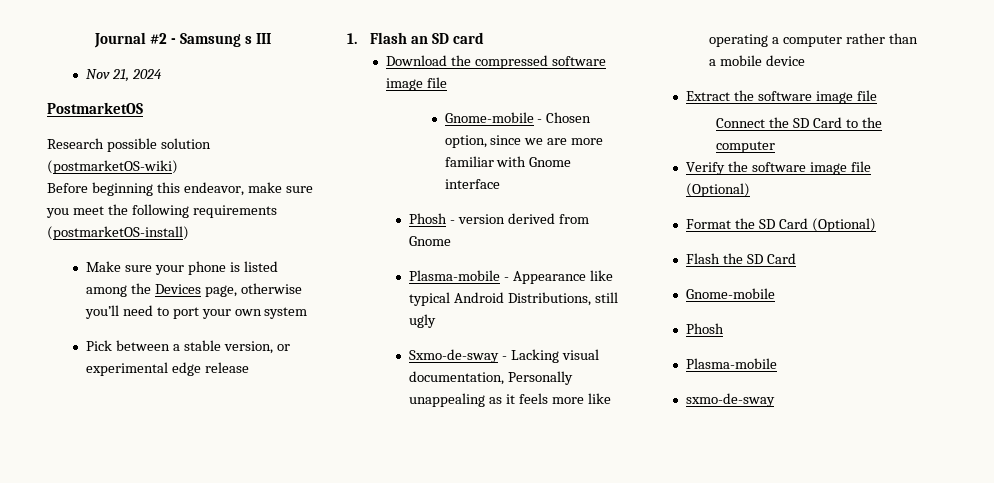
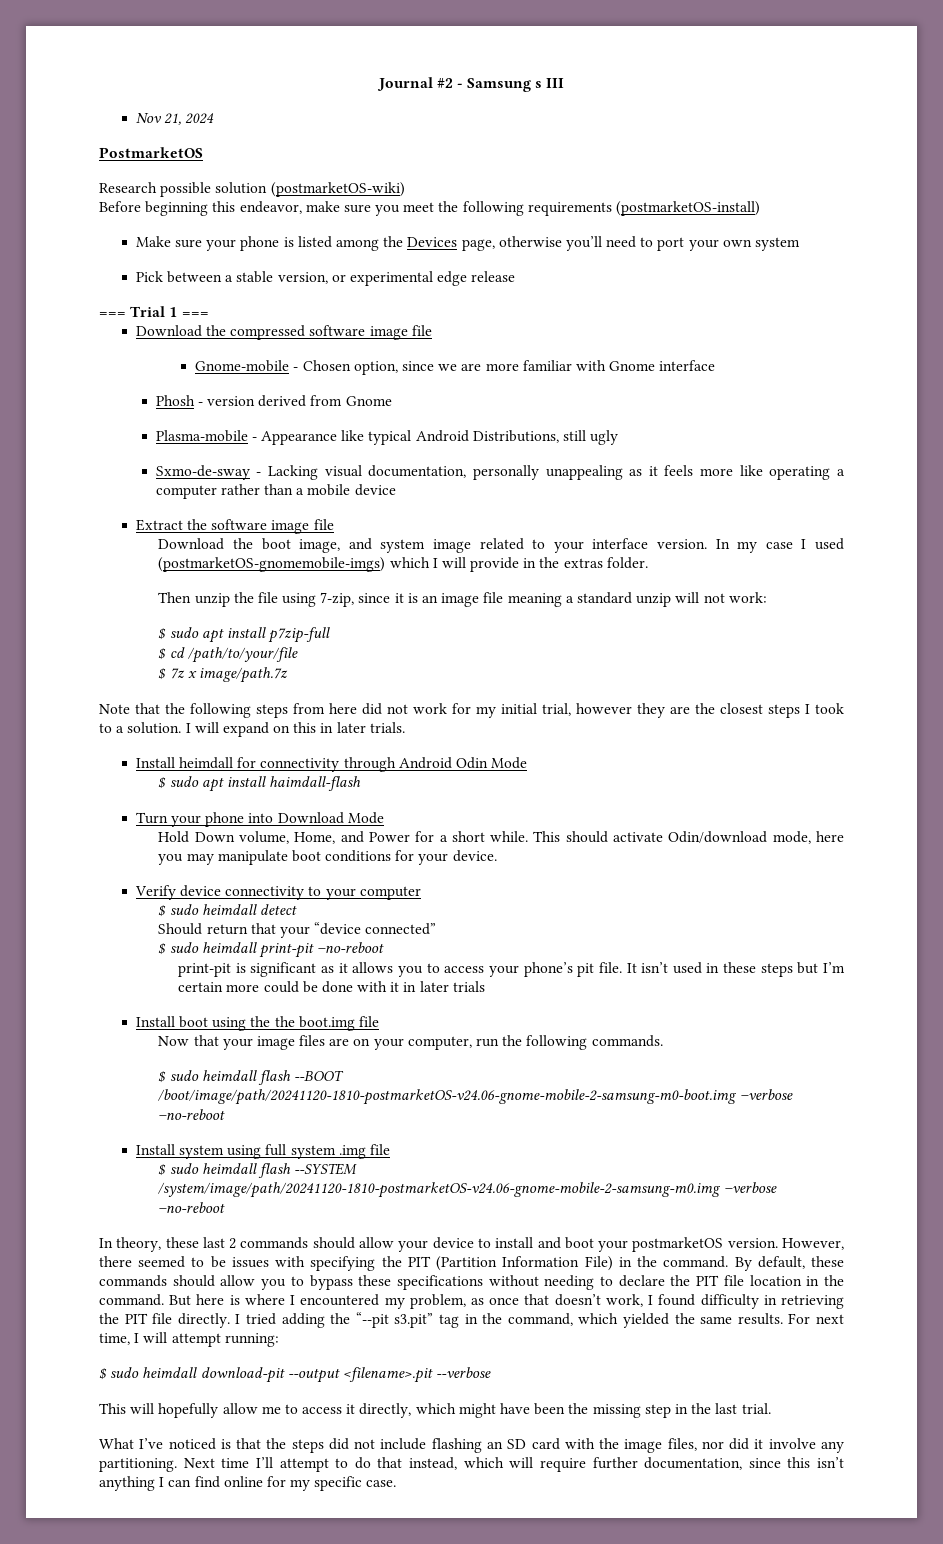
[347,32,484,44] 1. Flash an SD card -> [99,306,209,317] === Trial 1 ===
[507,371,573,385] Personally -> [472,465,539,480] personally
[716,117,882,128] [716,141,776,153] [685,161,871,175] [685,183,750,197] [685,218,876,232] [685,253,796,264] [685,288,775,299] [685,323,724,334] [685,358,777,369] [685,393,775,407] Connect the SD Card to the computer // Verify the software image file (Optional) // Format the SD Card (Optional) // Flash the SD Card // Gnome-mobile // Phosh // Plasma-mobile // sxmo-de-sway -> [158,538,844,553] [158,557,648,572] [158,592,767,607] [158,627,331,643] [158,647,298,663] [158,667,288,683] [99,703,844,718] [99,722,405,737] [135,757,528,772] [158,776,362,792] [135,812,384,827] [158,831,844,844] [158,850,497,865] [134,885,421,900] [158,904,297,917] [158,922,437,938] [158,942,385,958] [178,962,846,977] [178,981,485,993] [135,1016,379,1031] [158,1035,663,1050] [158,1070,345,1085] [158,1089,793,1105] [158,1109,226,1120] [135,1144,390,1159] [158,1163,358,1178] [158,1182,777,1198] [158,1202,226,1213] [99,1237,844,1252] [99,1256,845,1271] [99,1275,845,1290] [99,1294,844,1309] [99,1312,845,1328] [99,1332,279,1347] [99,1367,492,1383] [99,1403,771,1418] [99,1438,844,1453] [99,1457,844,1472] [99,1476,397,1491] Download the boot image, and system image related to your interface version. In my case I used (postmarketOS-gnomemobile-imgs) which I will provide in the extras folder. // Then unzip the file using 7-zip, since it is an image file meaning a standard unzip will not work: // $ sudo apt install p7zip-full // $ cd /path/to/your/file // $ 7z x image/path.7z // Note that the following steps from here did not work for my initial trial, however they are the closest steps I took to a solution. I will expand on this in later trials. // Install heimdall for connectivity through Android Odin Mode // $ sudo apt install haimdall-flash // Turn your phone into Download Mode // Hold Down volume, Home, and Power for a short while. This should activate Odin/download mode, here you may manipulate boot conditions for your device. // Verify device connectivity to your computer // $ sudo heimdall detect // Should return that your “device connected” // $ sudo heimdall print-pit –no-reboot // print-pit is significant as it allows you to access your phone’s pit file. It isn’t used in these steps but I’m certain more could be done with it in later trials // Install boot using the the boot.img file // Now that your image files are on your computer, run the following commands. // $ sudo heimdall flash --BOOT /boot/image/path/20241120-1810-postmarketOS-v24.06-gnome-mobile-2-samsung-m0-boot.img –verbose –no-reboot // Install system using full system .img file // $ sudo heimdall flash --SYSTEM /system/image/path/20241120-1810-postmarketOS-v24.06-gnome-mobile-2-samsung-m0.img –verbose –no-reboot // In theory, these last 2 commands should allow your device to install and boot your postmarketOS version. However, there seemed to be issues with specifying the PIT (Partition Information File) in the command. By default, these commands should allow you to bypass these specifications without needing to declare the PIT file location in the command. But here is where I encountered my problem, as once that doesn’t work, I found difficulty in retrieving the PIT file directly. I tried adding the “--pit s3.pit” tag in the command, which yielded the same results. For next time, I will attempt running: // $ sudo heimdall download-pit --output <filename>.pit --verbose // This will hopefully allow me to access it directly, which might have been the missing step in the last trial. // What I’ve noticed is that the steps did not include flashing an SD card with the image files, nor did it involve any partitioning. Next time I’ll attempt to do that instead, which will require further documentation, since this isn’t anything I can find online for my specific case.

